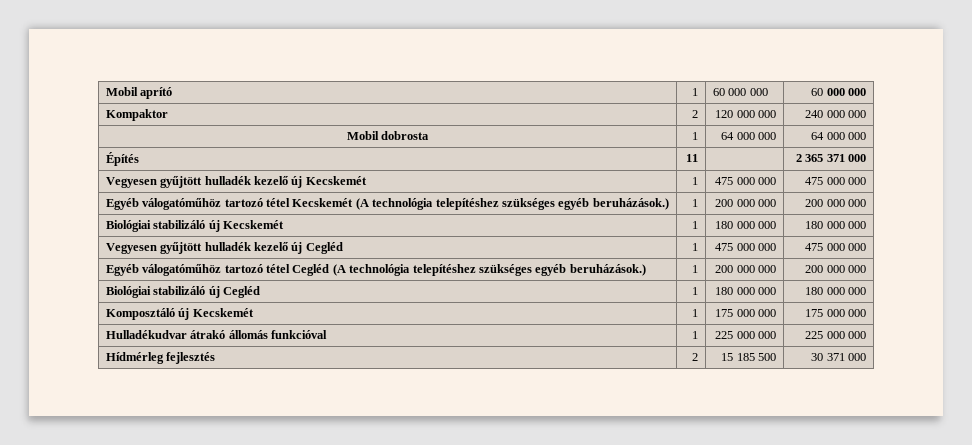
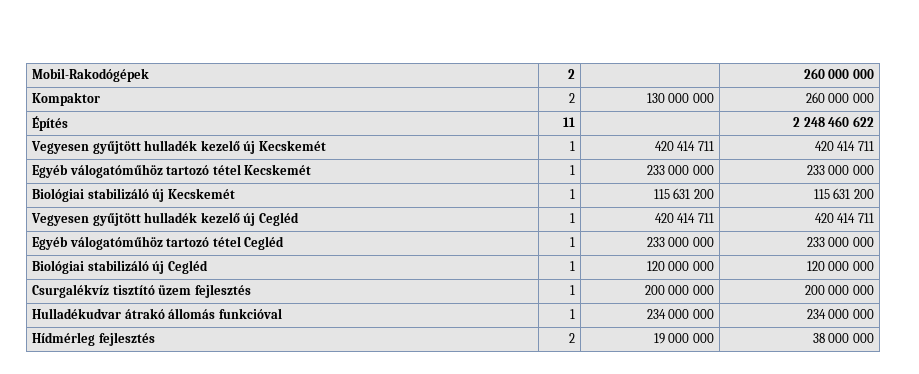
[105,87,173,99] [692,88,699,96] [712,88,768,96] [811,88,824,96] Mobil aprító | 1 | 60 000 000 | 60 -> [32,68,150,82] [567,69,575,79] [803,68,825,79] Mobil-Rakodógépek | 2 | | 260
[715,110,777,118] [805,110,867,118] [346,131,430,140] [692,132,699,140] [721,132,777,140] [811,132,825,140] 120 000 000 | 240 000 000 // Mobil dobrosta | 1 | 64 000 000 | 64 -> [646,93,714,103] [805,92,825,103] 130 000 000 | 260
[805,154,867,162] 365 371 000 -> [803,116,874,127] 248 460 622
[715,177,777,185] [805,177,867,185] 475 000 000 | 475 000 000 -> [654,141,714,151] [814,141,874,151] 420 414 711 | 420 414 711
[355,198,669,210] [692,199,699,207] [715,199,777,207] [805,199,867,207] [105,220,285,232] [692,221,699,229] [715,221,777,229] [805,221,867,229] [105,241,343,254] [692,243,699,251] [715,243,777,251] [805,243,867,251] [105,263,646,276] [692,265,699,273] [715,265,777,273] [805,265,867,273] [105,286,261,298] [692,287,699,295] [715,287,777,295] [805,287,867,295] [105,308,254,320] [692,309,699,317] [715,309,777,317] [805,309,867,317] (A technológia telepítéshez szükséges egyéb beruházások.) | 1 | 200 000 000 | 200 000 000 // Biológiai stabilizáló új Kecskemét | 1 | 180 000 000 | 180 000 000 // Vegyesen gyűjtött hulladék kezelő új Cegléd | 1 | 475 000 000 | 475 000 000 // Egyéb válogatóműhöz tartozó tétel Cegléd (A technológia telepítéshez szükséges egyéb beruházások.) | 1 | 200 000 000 | 200 000 000 // Biológiai stabilizáló új Cegléd | 1 | 180 000 000 | 180 000 000 // Komposztáló új Kecskemét | 1 | 175 000 000 | 175 000 000 -> [569,165,575,175] [646,165,714,175] [806,165,874,175] [32,188,235,202] [569,189,575,199] [653,188,714,199] [813,188,874,199] [31,212,299,226] [569,213,575,223] [654,213,714,223] [814,213,874,223] [32,236,285,250] [569,237,575,247] [646,237,714,247] [806,237,874,247] [32,260,208,274] [569,261,575,271] [646,261,714,271] [806,261,874,271] [32,284,251,298] [569,285,575,295] [644,285,714,295] [804,285,874,295] | 1 | 233 000 000 | 233 000 000 // Biológiai stabilizáló új Kecskemét | 1 | 115 631 200 | 115 631 200 // Vegyesen gyűjtött hulladék kezelő új Cegléd | 1 | 420 414 711 | 420 414 711 // Egyéb válogatóműhöz tartozó tétel Cegléd | 1 | 233 000 000 | 233 000 000 // Biológiai stabilizáló új Cegléd | 1 | 120 000 000 | 120 000 000 // Csurgalékvíz tisztító üzem fejlesztés | 1 | 200 000 000 | 200 000 000
[715,331,777,339] [805,331,824,339] 225 000 000 | 225 -> [646,309,714,319] [806,309,826,319] 234 000 000 | 234
[721,353,777,361] [811,353,845,361] 15 185 500 | 30 371 -> [653,333,714,344] [812,333,850,343] 19 000 000 | 38 000

